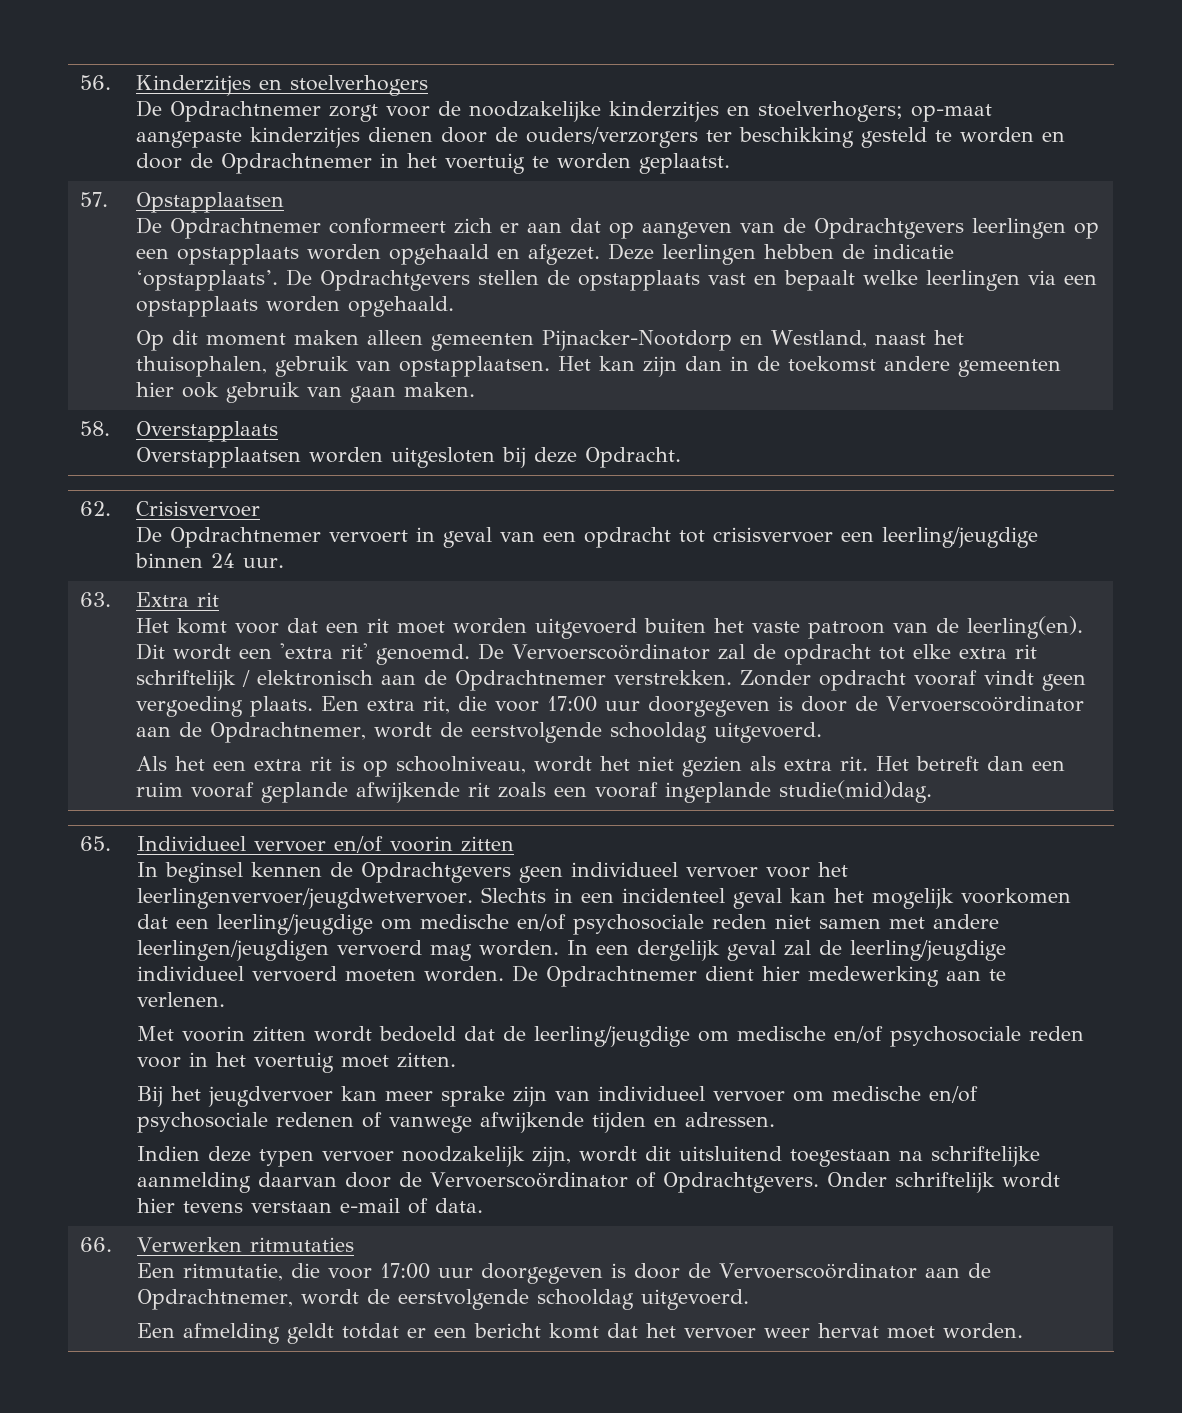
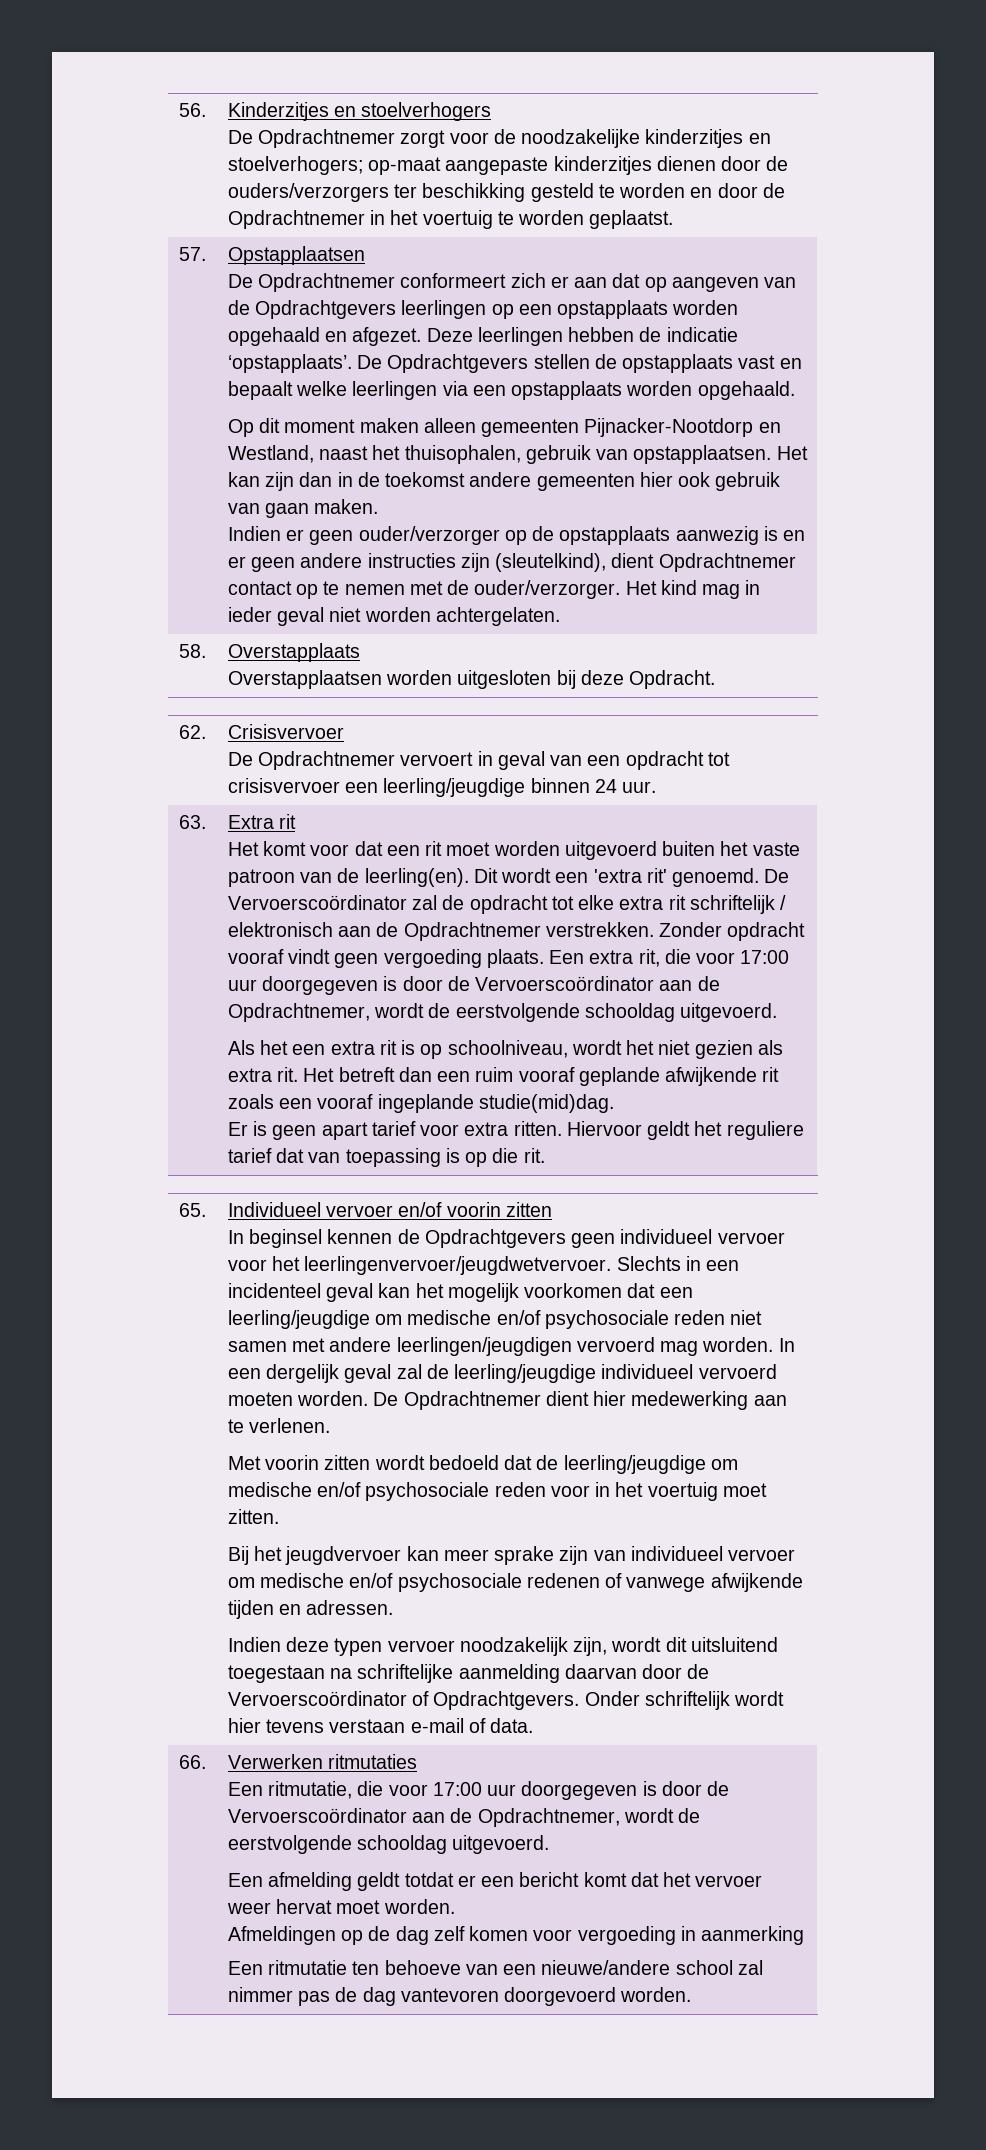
(476, 389) none -> [227,526,806,545] [227,553,796,572] [227,580,761,599] [227,607,560,626] // Indien er geen ouder/verzorger op de opstapplaats aanwezig is en er geen andere instructies zijn (sleutelkind), dient Opdrachtnemer contact op te nemen met de ouder/verzorger. Het kind mag in ieder geval niet worden achtergelaten.
(933, 791) none -> [227,1121,804,1140] [227,1148,545,1167] // Er is geen apart tarief voor extra ritten. Hiervoor geldt het reguliere tarief dat van toepassing is op die rit.
(1024, 1331) none -> [227,1926,805,1945] [227,1960,763,1975] [227,1987,692,2006] // Afmeldingen op de dag zelf komen voor vergoeding in aanmerking // Een ritmutatie ten behoeve van een nieuwe/andere school zal nimmer pas de dag vantevoren doorgevoerd worden.

